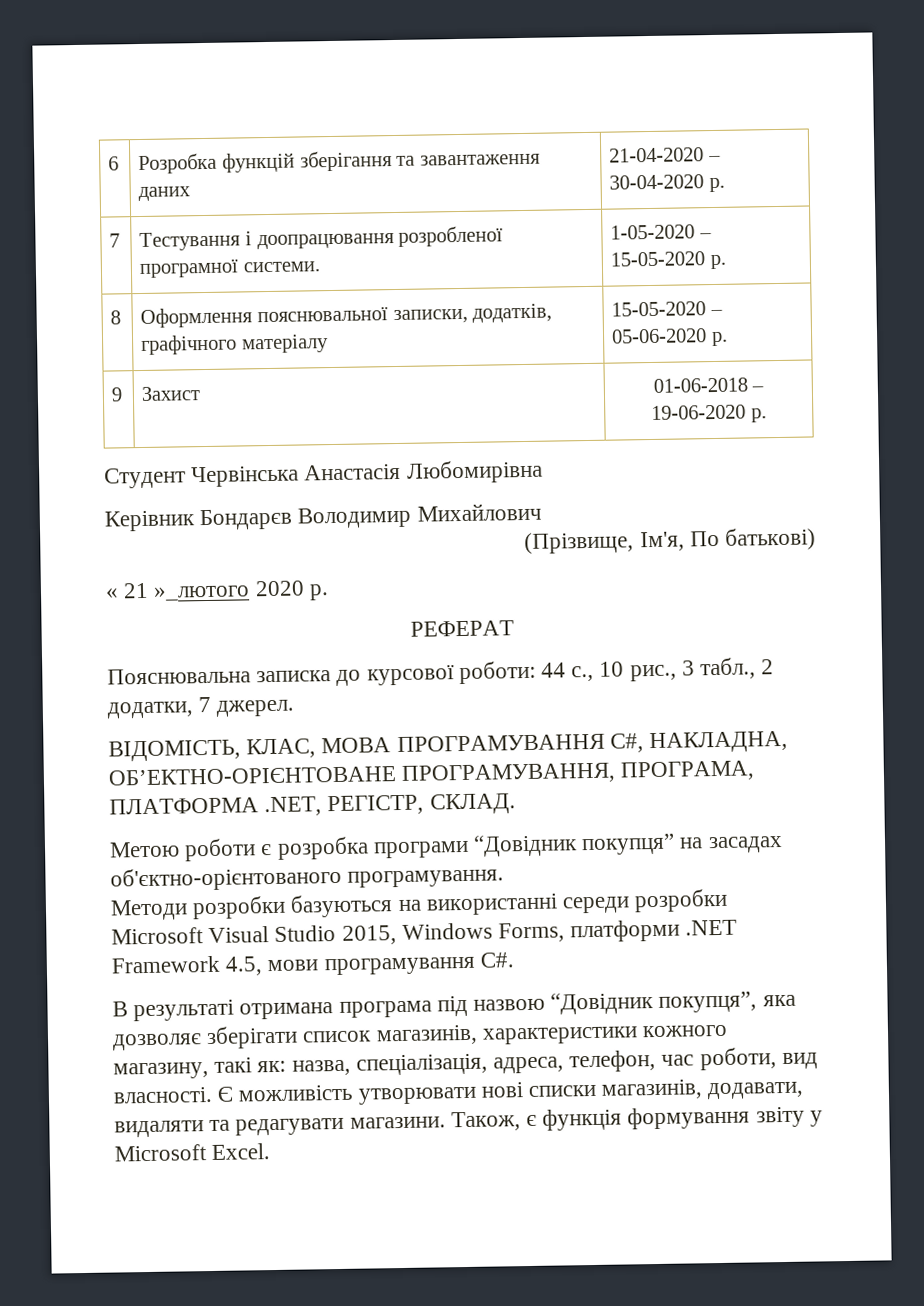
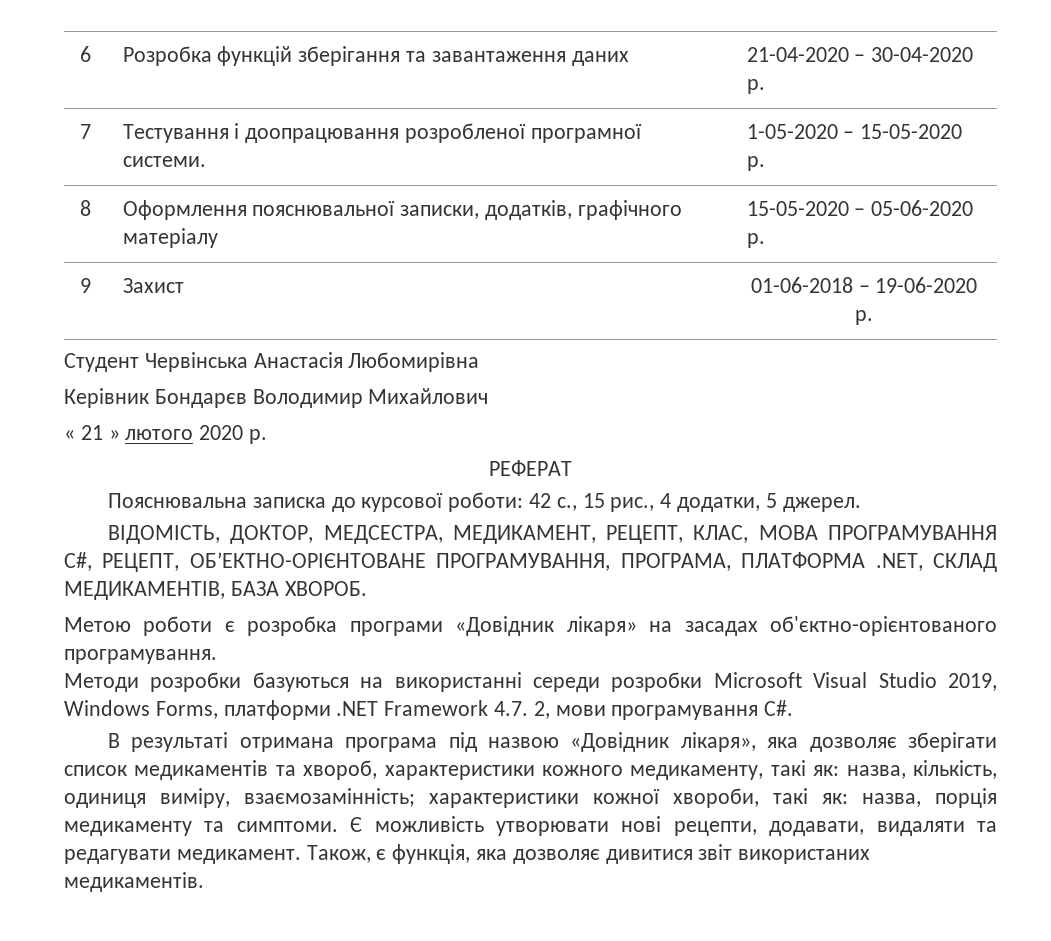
[524,527,817,555] // (Прізвище, Ім'я, По батькові) -> (489, 396) none
[153,585,251,601] »_лютого -> [108,429,194,440] » лютого
[541,657,775,682] [107,696,295,719] [108,739,241,762] 44 с., 10 рис., 3 табл., 2 додатки, 7 джерел. // ВІДОМІСТЬ, -> [529,493,861,512] [108,525,684,544] 42 с., 15 рис., 4 додатки, 5 джерел. // ВІДОМІСТЬ, ДОКТОР, МЕДСЕСТРА, МЕДИКАМЕНТ, РЕЦЕПТ,
[649,730,789,754] НАКЛАДНА, -> [102,553,180,572] РЕЦЕПТ,
[327,793,516,816] РЕГІСТР, СКЛАД. -> [933,553,998,572] [64,581,367,600] СКЛАД МЕДИКАМЕНТІВ, БАЗА ХВОРОБ.
[473,833,676,857] “Довідник покупця” -> [455,616,637,636] «Довідник лікаря»
[341,925,397,945] 2015, -> [947,673,997,691] 2019,
[225,956,264,976] 4.5, -> [494,701,550,719] 4.7. 2,
[550,991,758,1015] “Довідник покупця”, -> [570,732,756,752] «Довідник лікаря»,
[375,1024,478,1046] магазинів, -> [134,760,378,780] медикаментів та хвороб,
[113,1047,818,1080] [113,1086,213,1104] магазину, такі як: назва, спеціалізація, адреса, телефон, час роботи, вид власності. -> [630,760,997,780] [64,788,997,808] [64,821,338,836] медикаменту, такі як: назва, кількість, одиниця виміру, взаємозамінність; характеристики кожної хвороби, такі як: назва, порція медикаменту та симптоми.
[528,1079,704,1100] списки магазинів, -> [673,821,757,836] рецепти,
[349,1116,446,1129] магазини. -> [176,849,301,864] медикамент.
[542,1106,823,1131] [114,1143,271,1162] функція формування звіту у Microsoft Excel. -> [392,844,871,864] [64,872,204,892] функція, яка дозволяє дивитися звіт використаних медикаментів.

